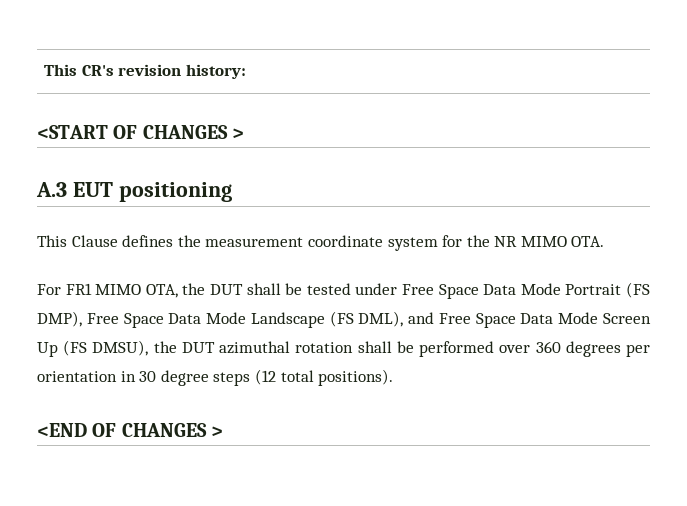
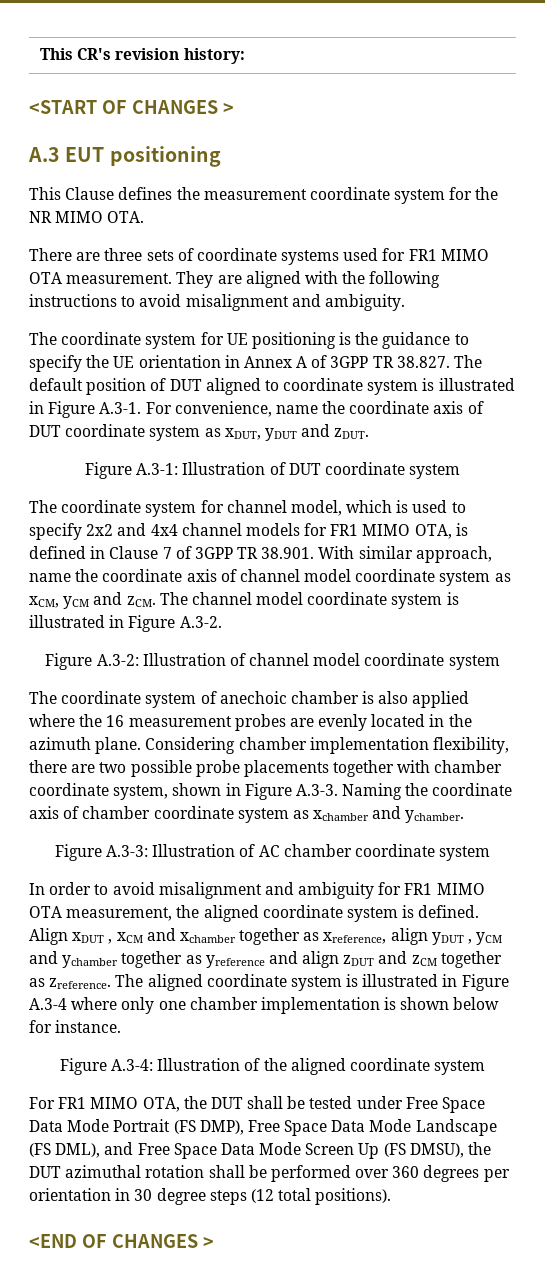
(605, 241) none -> [29,248,489,265] [29,271,441,288] [29,294,405,311] [29,332,469,349] [29,355,483,372] [29,378,515,395] [29,401,484,418] [29,424,370,441] [84,462,461,479] [29,500,466,517] [29,523,468,540] [29,546,492,563] [29,569,511,586] [29,592,459,609] [29,615,222,632] [45,653,500,670] [29,691,470,708] [29,714,472,731] [29,737,509,754] [29,760,503,777] [29,783,513,800] [29,806,465,823] [54,844,491,861] [29,882,485,899] [29,905,480,922] [29,928,503,945] [29,951,502,968] [29,974,509,991] [29,997,500,1014] [29,1020,122,1033] [59,1058,486,1075] // There are three sets of coordinate systems used for FR1 MIMO OTA measurement. They are aligned with the following instructions to avoid misalignment and ambiguity. // The coordinate system for UE positioning is the guidance to specify the UE orientation in Annex A of 3GPP TR 38.827. The default position of DUT aligned to coordinate system is illustrated in Figure A.3-1. For convenience, name the coordinate axis of DUT coordinate system as xDUT, yDUT and zDUT. // Figure A.3-1: Illustration of DUT coordinate system // The coordinate system for channel model, which is used to specify 2x2 and 4x4 channel models for FR1 MIMO OTA, is defined in Clause 7 of 3GPP TR 38.901. With similar approach, name the coordinate axis of channel model coordinate system as xCM, yCM and zCM. The channel model coordinate system is illustrated in Figure A.3-2. // Figure A.3-2: Illustration of channel model coordinate system // The coordinate system of anechoic chamber is also applied where the 16 measurement probes are evenly located in the azimuth plane. Considering chamber implementation flexibility, there are two possible probe placements together with chamber coordinate system, shown in Figure A.3-3. Naming the coordinate axis of chamber coordinate system as xchamber and ychamber. // Figure A.3-3: Illustration of AC chamber coordinate system // In order to avoid misalignment and ambiguity for FR1 MIMO OTA measurement, the aligned coordinate system is defined. Align xDUT , xCM and xchamber together as xreference, align yDUT , yCM and ychamber together as yreference and align zDUT and zCM together as zreference. The aligned coordinate system is illustrated in Figure A.3-4 where only one chamber implementation is shown below for instance. // Figure A.3-4: Illustration of the aligned coordinate system

